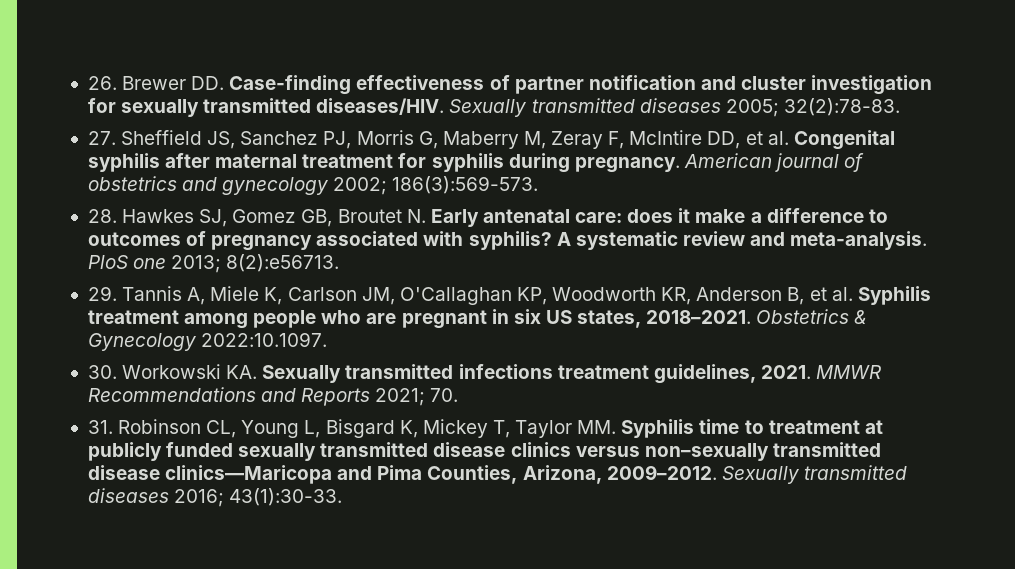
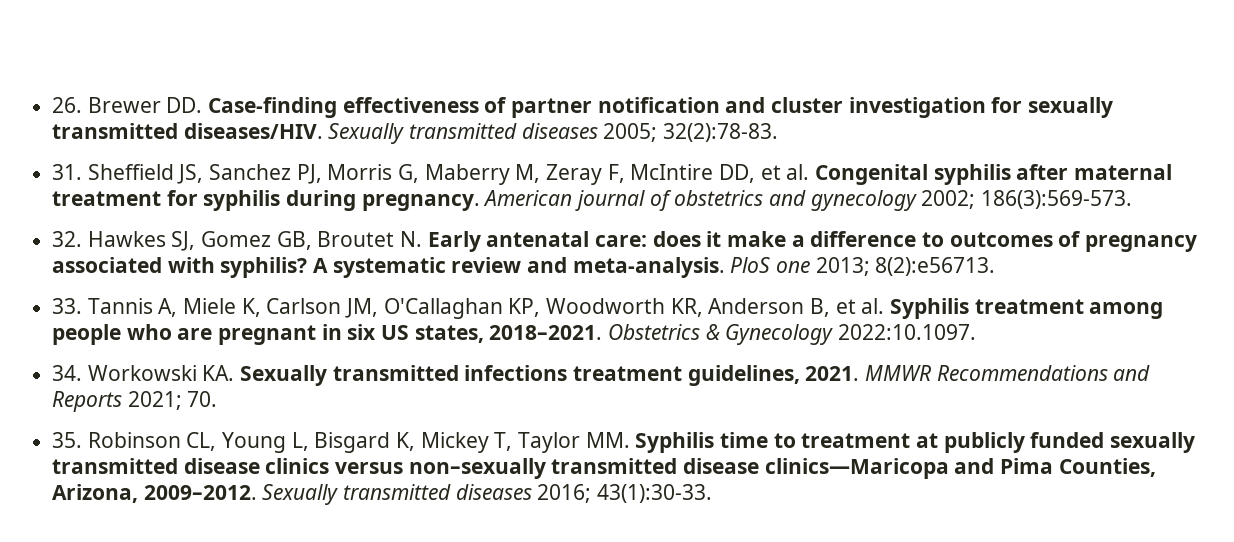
[87,131,116,145] 27. -> [52,164,83,180] 31.
[87,209,117,223] 28. -> [52,231,83,247] 32.
[87,286,117,301] 29. -> [52,298,83,314] 33.
[87,365,117,379] 30. -> [52,365,83,381] 34.
[87,420,113,434] 31. -> [52,432,83,448] 35.

